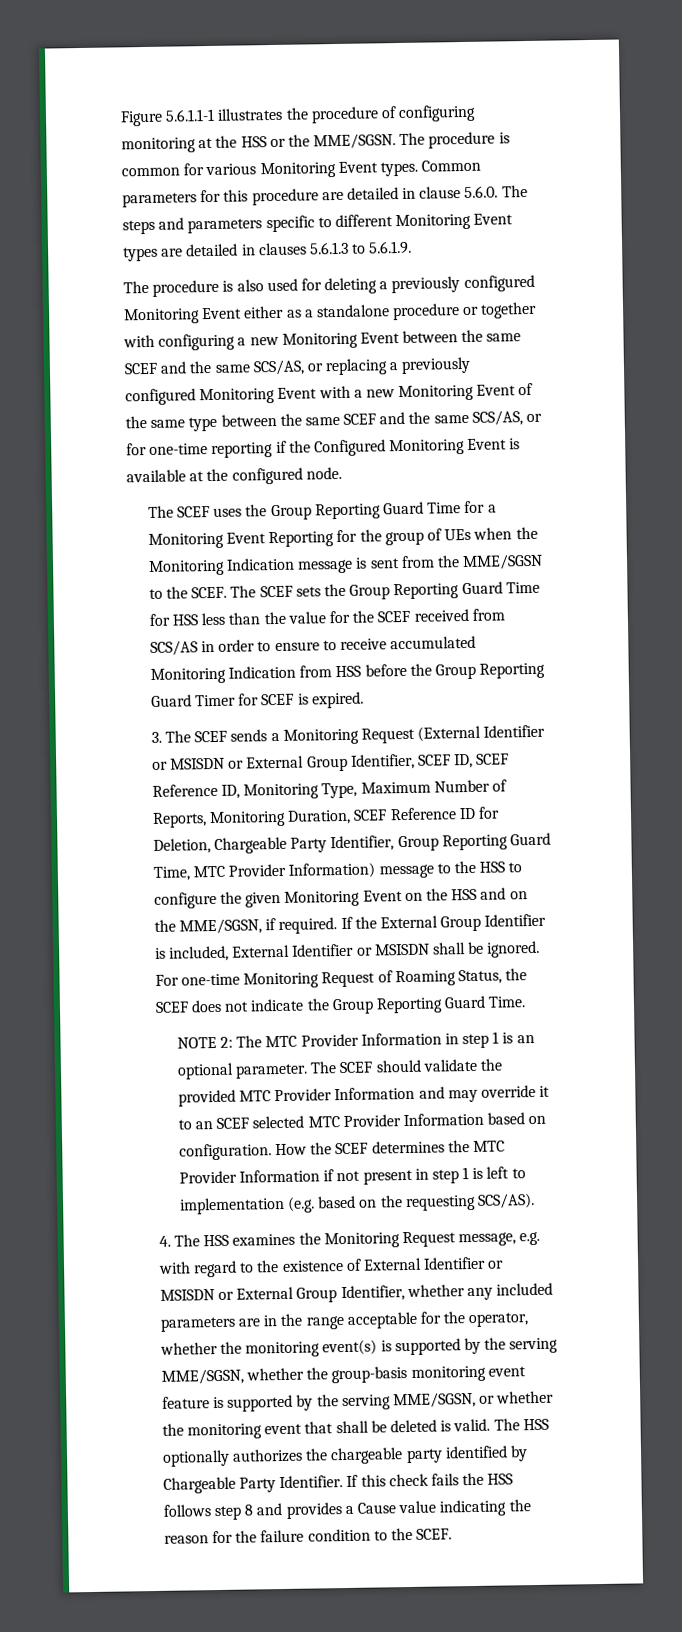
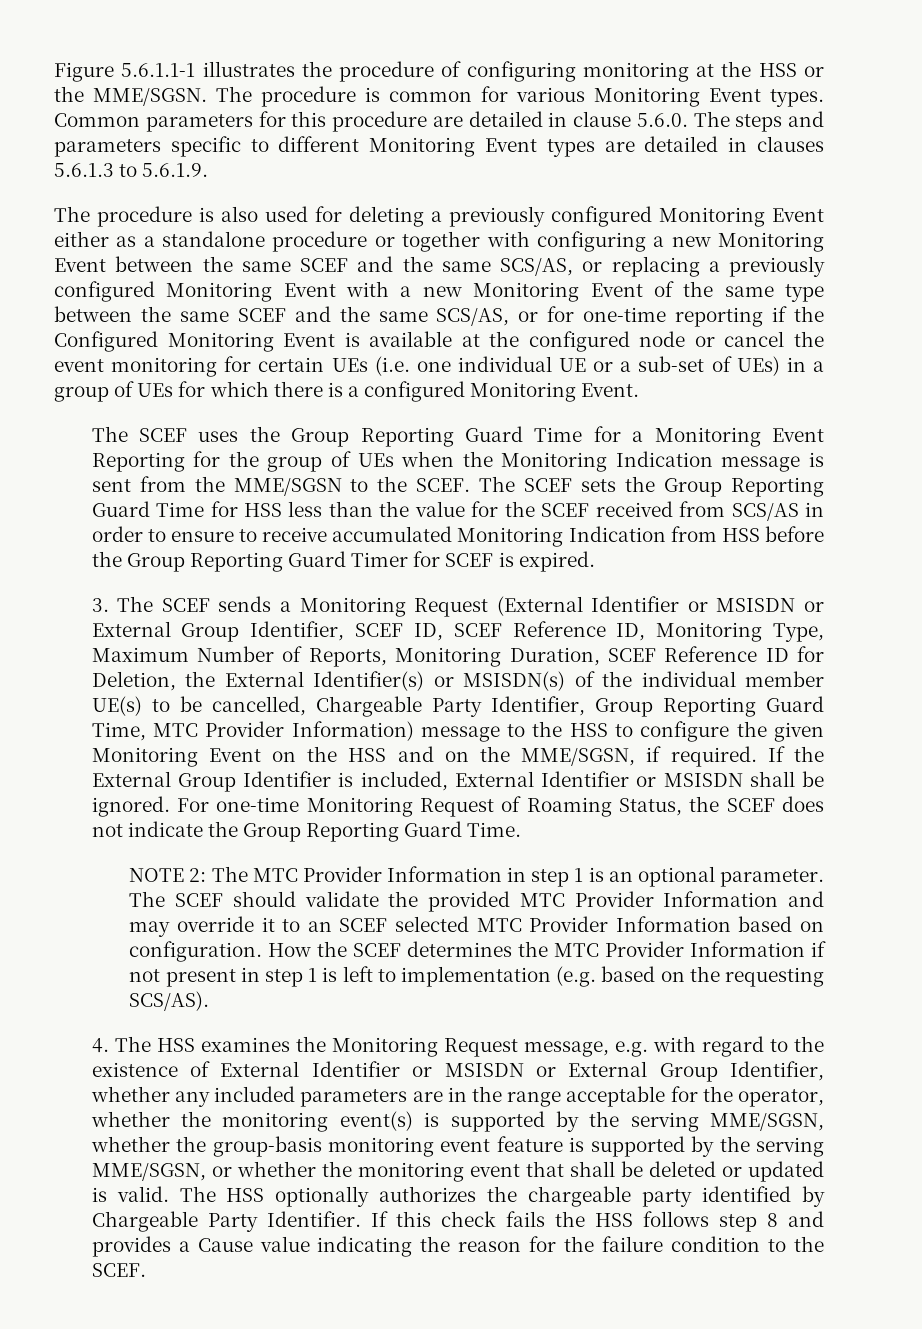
[305,466,342,480] node. -> [639,331,824,347] [54,356,824,377] [54,381,640,402] node or cancel the event monitoring for certain UEs (i.e. one individual UE or a sub-set of UEs) in a group of UEs for which there is a configured Monitoring Event.
(211, 846) none -> [185,671,825,691] [91,696,306,716] the External Identifier(s) or MSISDN(s) of the individual member UE(s) to be cancelled,
(437, 1426) none -> [721,1161,824,1182] or updated

